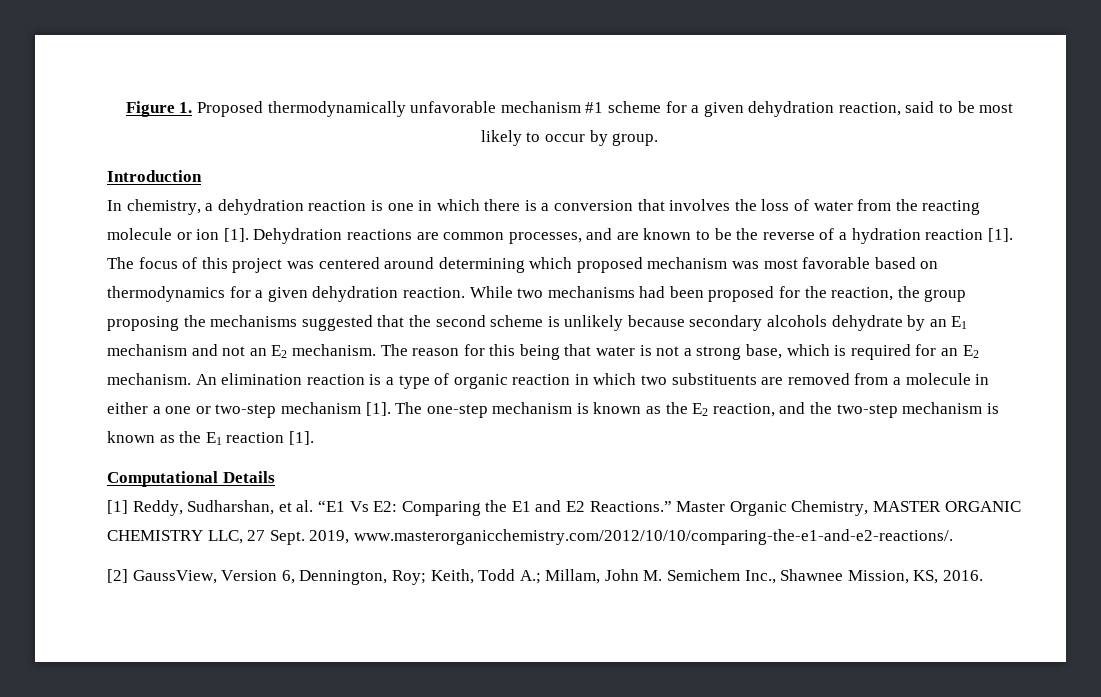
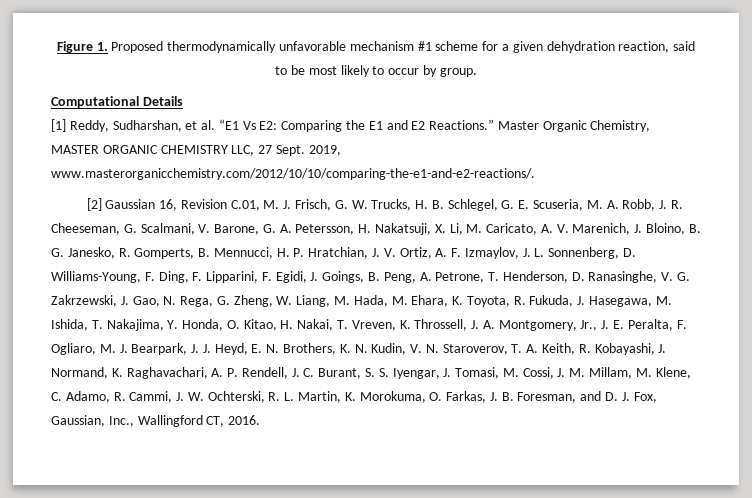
[107,170,202,182] [107,199,981,215] [107,228,1013,244] [107,257,939,273] [107,286,967,302] [107,315,968,331] [107,344,979,360] [107,373,990,389] [107,402,999,418] [107,431,314,445] // Introduction // In chemistry, a dehydration reaction is one in which there is a conversion that involves the loss of water from the reacting molecule or ion [1]. Dehydration reactions are common processes, and are known to be the reverse of a hydration reaction [1]. The focus of this project was centered around determining which proposed mechanism was most favorable based on thermodynamics for a given dehydration reaction. While two mechanisms had been proposed for the reaction, the group proposing the mechanisms suggested that the second scheme is unlikely because secondary alcohols dehydrate by an E1 mechanism and not an E2 mechanism. The reason for this being that water is not a strong base, which is required for an E2 mechanism. An elimination reaction is a type of organic reaction in which two substituents are removed from a molecule in either a one or two-step mechanism [1]. The one-step mechanism is known as the E2 reaction, and the two-step mechanism is known as the E1 reaction [1]. -> (477, 72) none
[132,569,939,585] GaussView, Version 6, Dennington, Roy; Keith, Todd A.; Millam, John M. Semichem Inc., Shawnee Mission, KS, -> [105,199,683,211] [51,223,701,235] [51,247,637,259] [51,271,691,283] [51,295,672,307] [51,319,687,331] [51,343,667,355] [51,367,691,379] [51,391,657,403] [51,415,225,427] Gaussian 16, Revision C.01, M. J. Frisch, G. W. Trucks, H. B. Schlegel, G. E. Scuseria, M. A. Robb, J. R. Cheeseman, G. Scalmani, V. Barone, G. A. Petersson, H. Nakatsuji, X. Li, M. Caricato, A. V. Marenich, J. Bloino, B. G. Janesko, R. Gomperts, B. Mennucci, H. P. Hratchian, J. V. Ortiz, A. F. Izmaylov, J. L. Sonnenberg, D. Williams-Young, F. Ding, F. Lipparini, F. Egidi, J. Goings, B. Peng, A. Petrone, T. Henderson, D. Ranasinghe, V. G. Zakrzewski, J. Gao, N. Rega, G. Zheng, W. Liang, M. Hada, M. Ehara, K. Toyota, R. Fukuda, J. Hasegawa, M. Ishida, T. Nakajima, Y. Honda, O. Kitao, H. Nakai, T. Vreven, K. Throssell, J. A. Montgomery, Jr., J. E. Peralta, F. Ogliaro, M. J. Bearpark, J. J. Heyd, E. N. Brothers, K. N. Kudin, V. N. Staroverov, T. A. Keith, R. Kobayashi, J. Normand, K. Raghavachari, A. P. Rendell, J. C. Burant, S. S. Iyengar, J. Tomasi, M. Cossi, J. M. Millam, M. Klene, C. Adamo, R. Cammi, J. W. Ochterski, R. L. Martin, K. Morokuma, O. Farkas, J. B. Foresman, and D. J. Fox, Gaussian, Inc., Wallingford CT,

